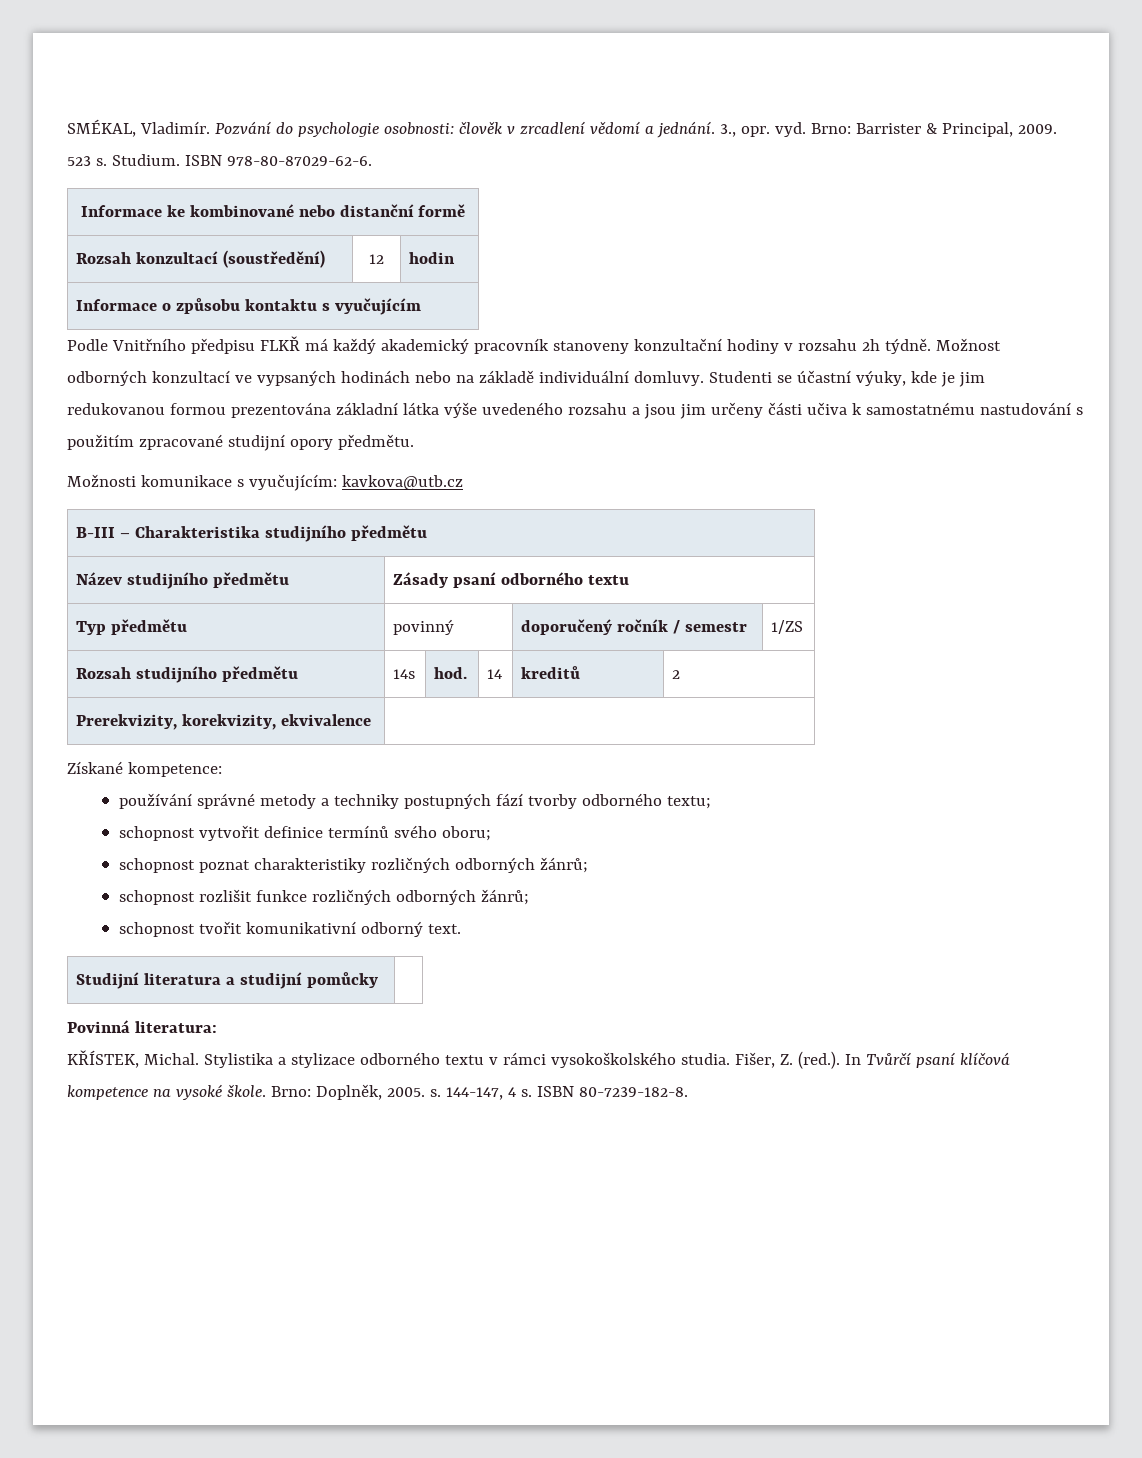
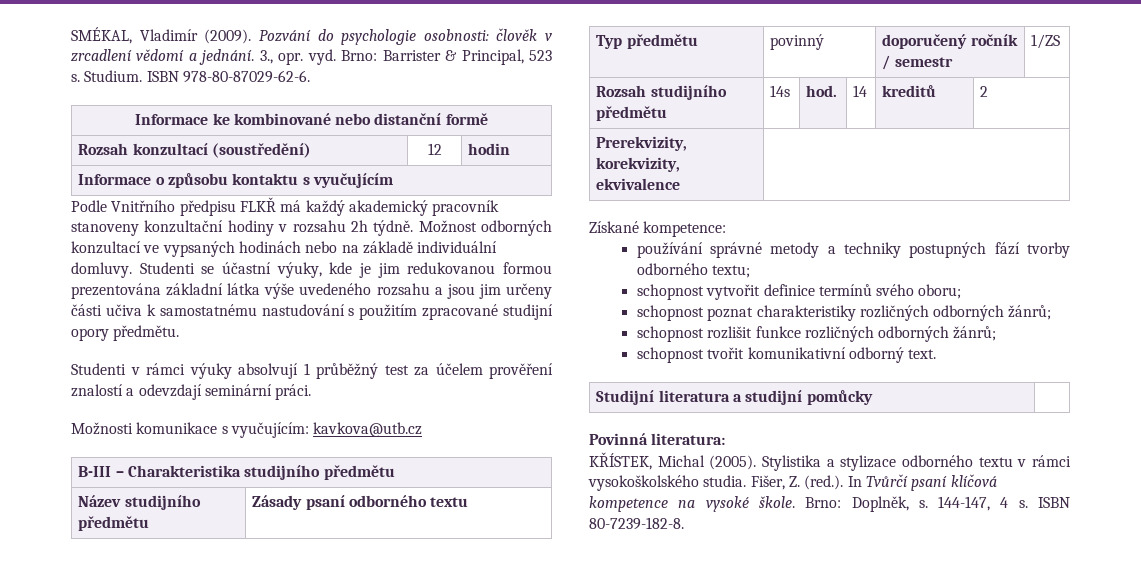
[139,121,210,134] Vladimír. -> [139,29,252,44] Vladimír (2009).
[1017,124,1057,134] 2009. -> (524, 57) none
(414, 442) none -> [71,363,553,379] [71,384,312,400] // Studenti v rámci výuky absolvují 1 průběžný test za účelem prověření znalostí a odevzdají seminární práci.
[143,1053,199,1065] Michal. -> [657,455,757,470] Michal (2005).
[386,1087,425,1097] 2005. -> (909, 504) none

